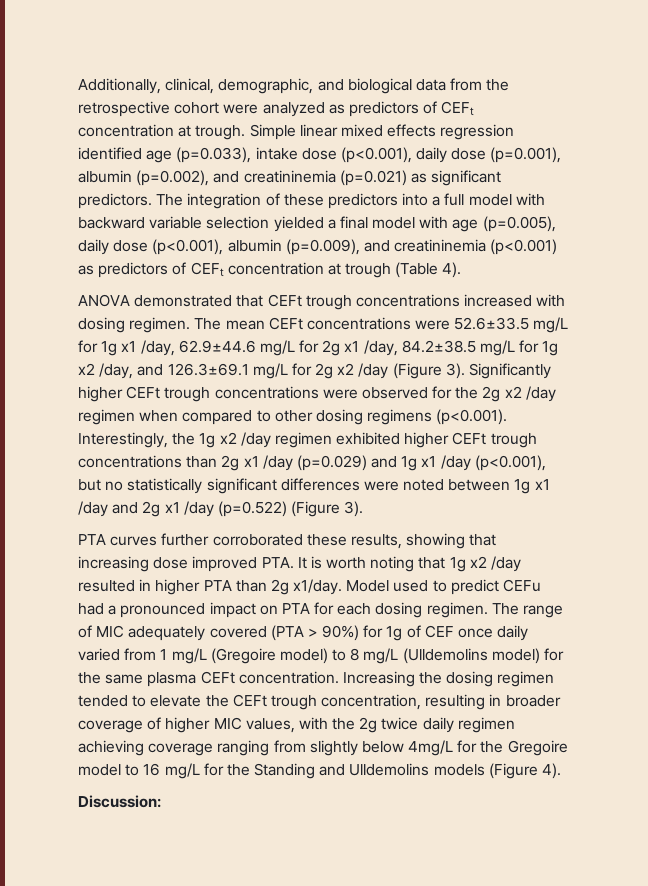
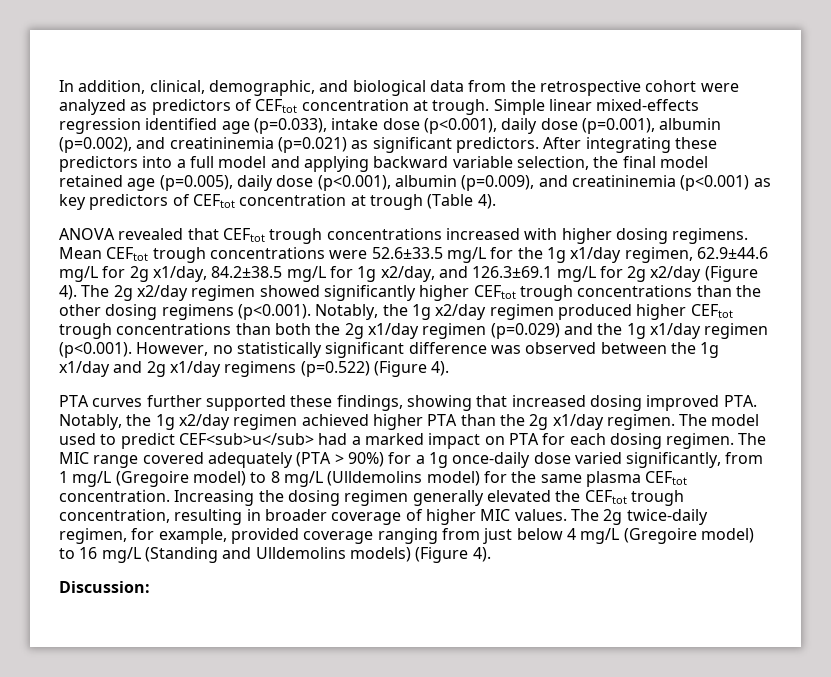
[78,78,161,94] Additionally, -> [59,80,146,94] In addition,
[441,101,475,116] CEFt -> [255,99,298,113] CEFtot
[340,124,437,137] mixed effects -> [596,99,700,111] mixed-effects
[156,193,280,209] The integration of -> [543,137,671,153] After integrating
[515,193,545,206] [78,216,336,232] with backward variable selection yielded a -> [270,156,619,172] and applying backward variable selection, the
[419,216,449,229] with -> [59,175,123,187] retained
[98,262,224,278] predictors of CEFt -> [59,194,235,210] key predictors of CEFtot
[134,294,302,307] demonstrated that CEFt -> [118,228,265,242] revealed that CEFtot
[78,317,303,333] dosing regimen. The mean CEFt -> [561,228,749,244] [59,247,206,263] higher dosing regimens. Mean CEFtot trough
[101,340,175,356] 1g x1 /day, -> [517,247,693,263] the 1g x1/day regimen,
[344,340,398,356] x1 /day, -> [152,266,207,282] x1/day,
[78,363,134,379] x2 /day, -> [380,266,435,282] x2/day,
[337,363,552,379] [78,386,556,402] [78,409,271,425] x2 /day (Figure 3). Significantly higher CEFt trough concentrations were observed for the 2g x2 /day regimen when compared to -> [650,266,758,282] [59,285,761,301] x2/day (Figure 4). The 2g x2/day regimen showed significantly higher CEFtot trough concentrations than the
[78,432,537,448] [78,455,546,471] [78,478,550,494] [78,501,214,517] Interestingly, the 1g x2 /day regimen exhibited higher CEFt trough concentrations than 2g x1 /day (p=0.029) and 1g x1 /day (p<0.001), but no statistically significant differences were noted between 1g x1 /day and 2g x1 /day -> [315,304,733,320] [59,323,769,339] [59,342,720,358] [59,361,297,377] Notably, the 1g x2/day regimen produced higher CEFtot trough concentrations than both the 2g x1/day regimen (p=0.029) and the 1g x1/day regimen (p<0.001). However, no statistically significant difference was observed between the 1g x1/day and 2g x1/day regimens
[344,501,364,517] 3). -> [431,361,450,376] 4).
[212,533,497,549] [78,556,522,572] [78,579,390,595] corroborated these results, showing that increasing dose improved PTA. It is worth noting that 1g x2 /day resulted in higher PTA than 2g x1/day. Model -> [205,395,757,411] [59,414,760,430] supported these findings, showing that increased dosing improved PTA. Notably, the 1g x2/day regimen achieved higher PTA than the 2g x1/day regimen. The model
[503,579,542,592] CEFu -> [178,433,314,445] CEF<sub>u</sub>
[120,603,206,618] pronounced -> [364,433,424,445] marked
[523,605,564,618] [78,625,529,641] [78,648,120,661] range of MIC adequately covered (PTA > 90%) for 1g of CEF once daily varied -> [59,452,722,468] MIC range covered adequately (PTA > 90%) for a 1g once-daily dose varied significantly,
[200,671,235,684] CEFt -> [645,471,688,485] CEFtot
[78,694,267,707] tended to elevate the CEFt -> [412,490,627,506] generally elevated the CEFtot
[245,717,515,733] [78,740,568,756] [78,763,316,779] values, with the 2g twice daily regimen achieving coverage ranging from slightly below 4mg/L for the Gregoire model to 16 mg/L for the Standing -> [514,509,708,525] [59,528,754,544] [59,547,218,563] values. The 2g twice-daily regimen, for example, provided coverage ranging from just below 4 mg/L (Gregoire model) to 16 mg/L (Standing
[433,764,485,776] models -> [349,547,411,562] models)

